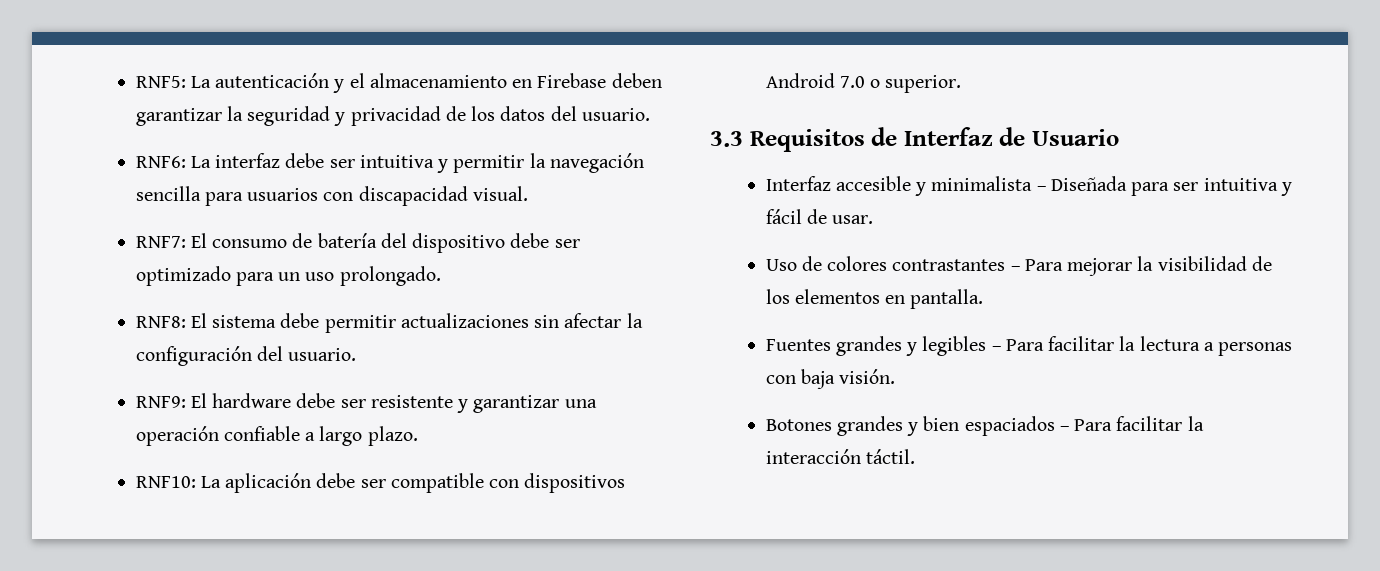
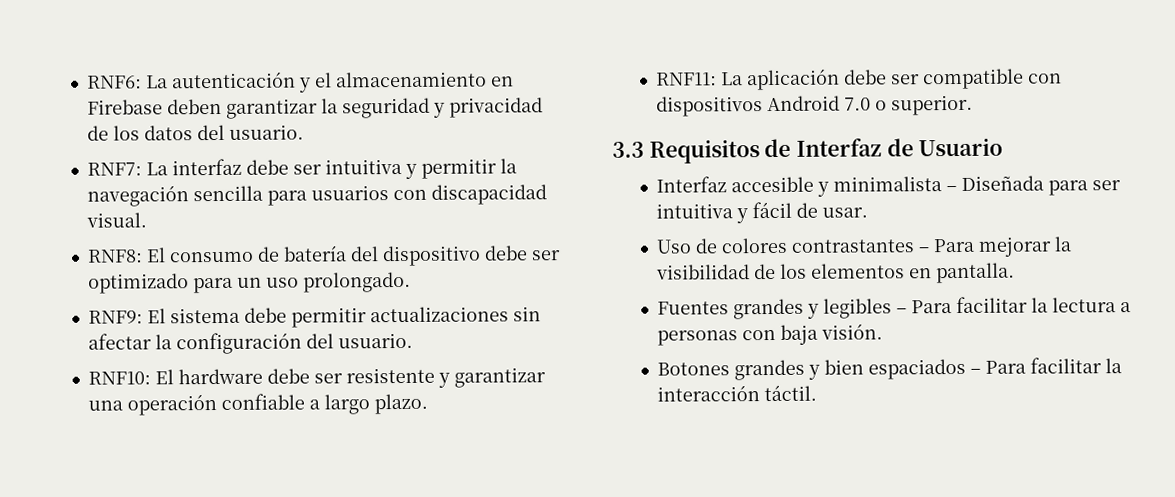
[135,76,186,88] RNF5: -> [87,75,143,89] RNF6:
[135,156,186,168] RNF6: -> [87,162,143,176] RNF7:
[135,236,186,248] RNF7: -> [87,249,144,263] RNF8:
[135,316,186,328] RNF8: -> [88,310,144,324] RNF9:
[135,396,186,408] RNF9: -> [88,371,152,385] RNF10:
[135,476,196,488] RNF10: -> [656,72,718,86] RNF11:

